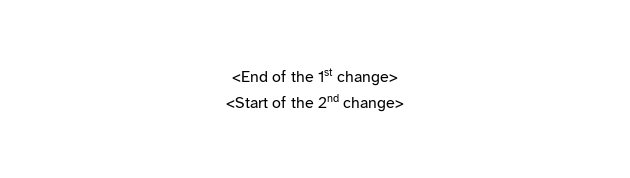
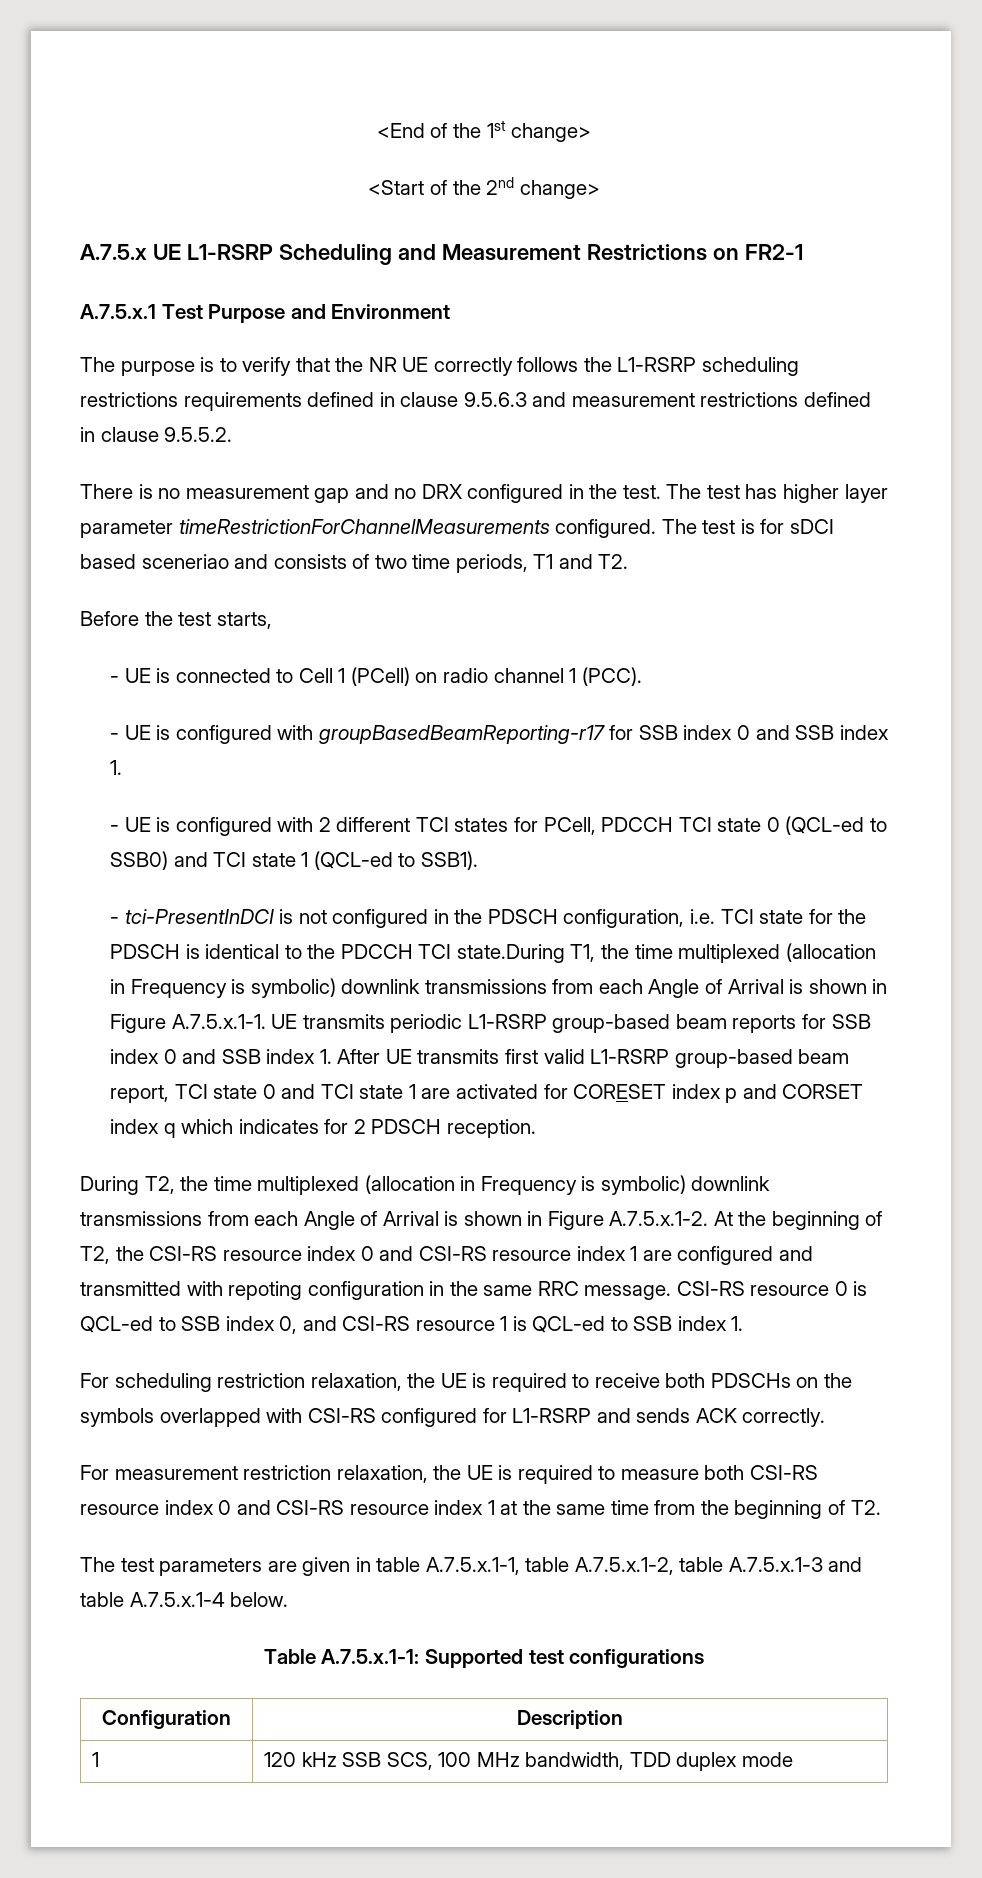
(405, 104) none -> [80,244,803,265] [80,304,451,323] [80,357,799,376] [80,392,871,411] [80,427,233,442] [80,484,888,503] [80,519,834,538] [80,554,629,573] [80,611,272,629] [110,667,642,686] [110,725,889,744] [110,760,123,775] [110,816,887,836] [110,851,478,870] [110,909,867,928] [110,943,876,963] [110,978,888,998] [110,1014,871,1033] [110,1049,850,1068] [110,1084,864,1103] [110,1119,536,1138] [80,1175,771,1195] [80,1211,883,1230] [80,1246,813,1265] [80,1281,868,1300] [80,1316,744,1334] [80,1373,852,1392] [80,1408,826,1427] [80,1465,818,1484] [80,1500,881,1519] [80,1557,863,1576] [80,1592,289,1607] [263,1649,705,1668] [102,1710,231,1729] [517,1710,623,1729] [92,1752,100,1767] [264,1752,793,1771] // A.7.5.x UE L1-RSRP Scheduling and Measurement Restrictions on FR2-1 // A.7.5.x.1 Test Purpose and Environment // The purpose is to verify that the NR UE correctly follows the L1-RSRP scheduling restrictions requirements defined in clause 9.5.6.3 and measurement restrictions defined in clause 9.5.5.2. // There is no measurement gap and no DRX configured in the test. The test has higher layer parameter timeRestrictionForChannelMeasurements configured. The test is for sDCI based sceneriao and consists of two time periods, T1 and T2. // Before the test starts, // - UE is connected to Cell 1 (PCell) on radio channel 1 (PCC). // - UE is configured with groupBasedBeamReporting-r17 for SSB index 0 and SSB index 1. // - UE is configured with 2 different TCI states for PCell, PDCCH TCI state 0 (QCL-ed to SSB0) and TCI state 1 (QCL-ed to SSB1). // - tci-PresentInDCI is not configured in the PDSCH configuration, i.e. TCI state for the PDSCH is identical to the PDCCH TCI state.During T1, the time multiplexed (allocation in Frequency is symbolic) downlink transmissions from each Angle of Arrival is shown in Figure A.7.5.x.1-1. UE transmits periodic L1-RSRP group-based beam reports for SSB index 0 and SSB index 1. After UE transmits first valid L1-RSRP group-based beam report, TCI state 0 and TCI state 1 are activated for CORESET index p and CORSET index q which indicates for 2 PDSCH reception. // During T2, the time multiplexed (allocation in Frequency is symbolic) downlink transmissions from each Angle of Arrival is shown in Figure A.7.5.x.1-2. At the beginning of T2, the CSI-RS resource index 0 and CSI-RS resource index 1 are configured and transmitted with repoting configuration in the same RRC message. CSI-RS resource 0 is QCL-ed to SSB index 0, and CSI-RS resource 1 is QCL-ed to SSB index 1. // For scheduling restriction relaxation, the UE is required to receive both PDSCHs on the symbols overlapped with CSI-RS configured for L1-RSRP and sends ACK correctly. // For measurement restriction relaxation, the UE is required to measure both CSI-RS resource index 0 and CSI-RS resource index 1 at the same time from the beginning of T2. // The test parameters are given in table A.7.5.x.1-1, table A.7.5.x.1-2, table A.7.5.x.1-3 and table A.7.5.x.1-4 below. // Table A.7.5.x.1-1: Supported test configurations // Configuration | Description // 1 | 120 kHz SSB SCS, 100 MHz bandwidth, TDD duplex mode

